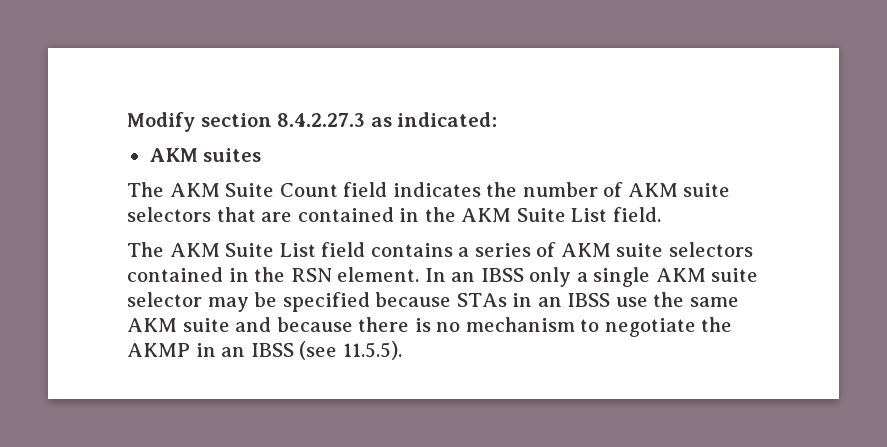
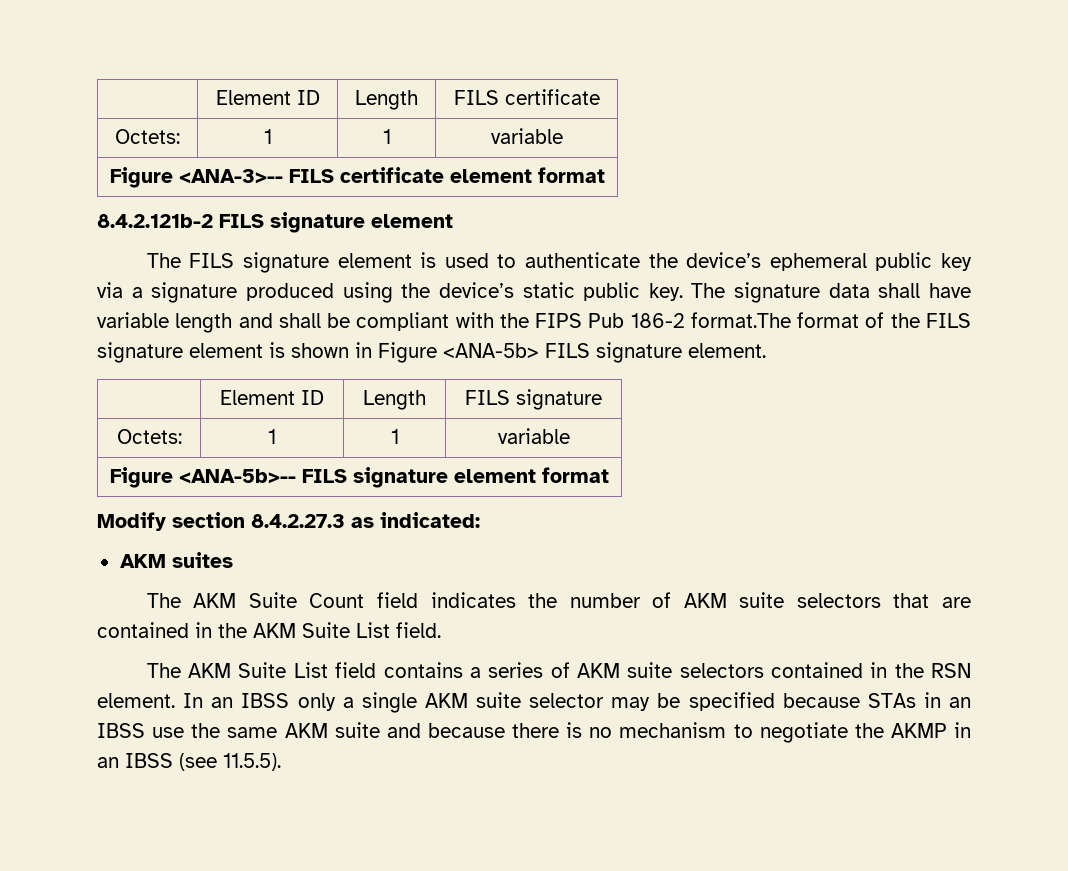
(127, 122) none -> [215,90,320,105] [355,90,418,110] [453,89,600,105] [115,129,180,144] [263,129,272,144] [382,129,391,144] [490,128,563,144] [110,167,605,188] [97,212,453,233] [146,252,972,273] [97,282,971,303] [97,312,971,333] [97,342,766,363] [220,390,324,405] [363,390,426,410] [465,389,602,410] [116,429,182,444] [268,429,276,444] [390,429,399,444] [497,428,570,444] [110,467,609,488] | Element ID | Length | FILS certificate // Octets: | 1 | 1 | variable // Figure <ANA-3>-- FILS certificate element format // 8.4.2.121b-2 FILS signature element // The FILS signature element is used to authenticate the device’s ephemeral public key via a signature produced using the device’s static public key. The signature data shall have variable length and shall be compliant with the FIPS Pub 186-2 format.The format of the FILS signature element is shown in Figure <ANA-5b> FILS signature element. // | Element ID | Length | FILS signature // Octets: | 1 | 1 | variable // Figure <ANA-5b>-- FILS signature element format //

